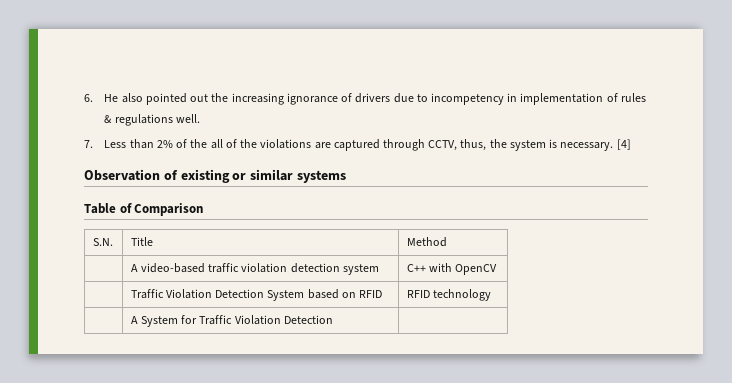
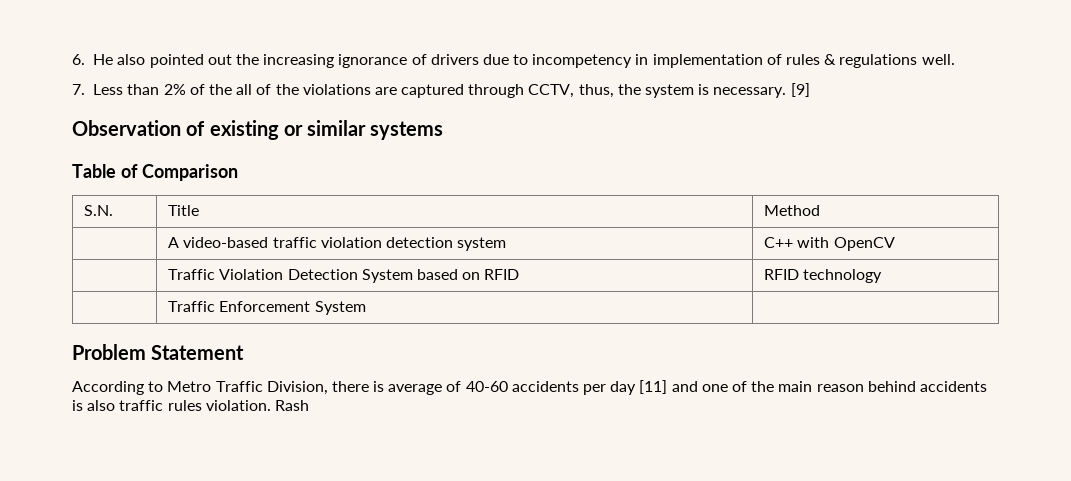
[616,139,631,150] [4] -> [790,83,810,97] [9]
[130,315,333,327] A System for Traffic Violation Detection | -> [168,301,366,315] [72,344,245,360] [72,380,987,395] [72,400,309,411] Traffic Enforcement System | // Problem Statement // According to Metro Traffic Division, there is average of 40-60 accidents per day [11] and one of the main reason behind accidents is also traffic rules violation. Rash

